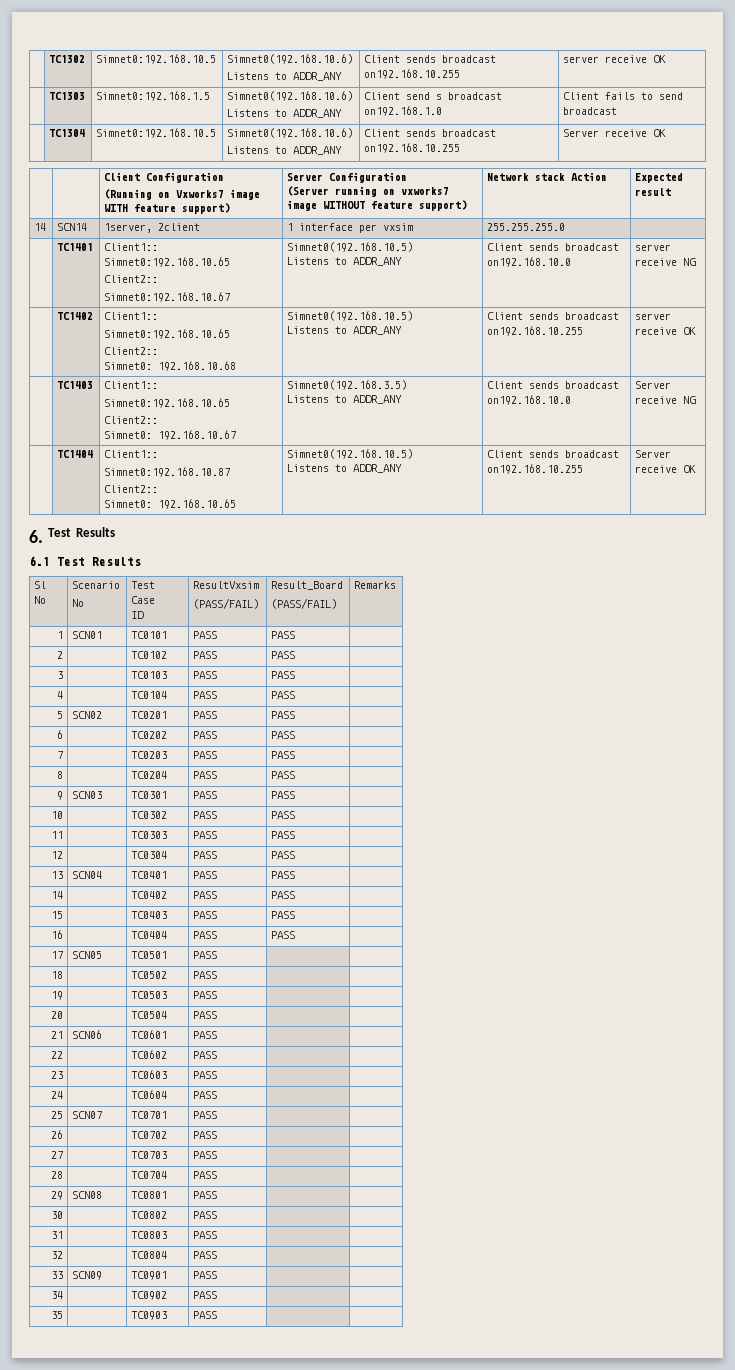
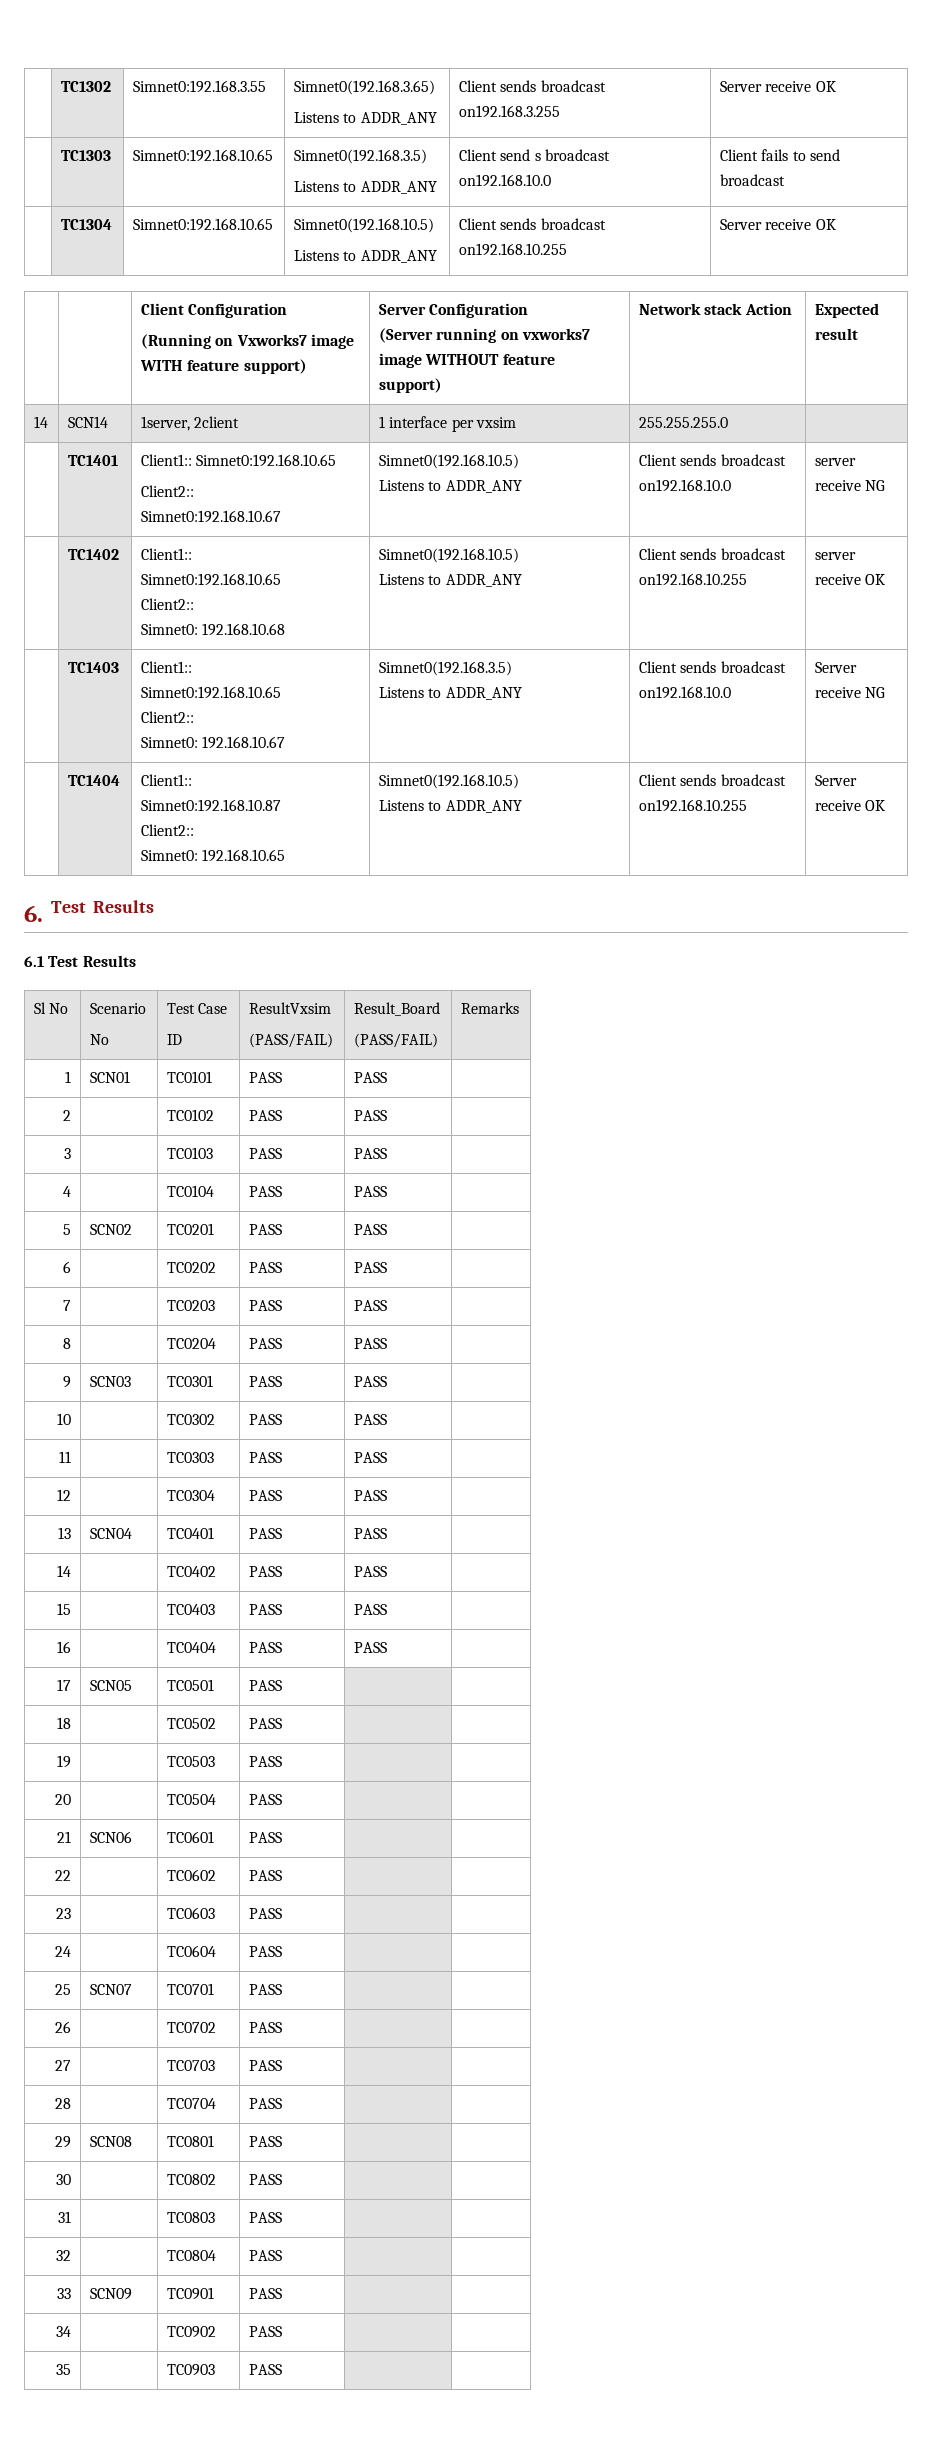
[96,54,217,64] [227,54,354,64] [227,72,343,81] [364,55,497,63] [364,69,461,79] [563,56,600,63] Simnet0:192.168.10.5 | Simnet0(192.168.10.6) // Listens to ADDR_ANY | Client sends broadcast on192.168.10.255 | server -> [132,80,266,93] [293,80,435,95] [293,112,437,125] [458,80,606,92] [458,105,560,118] [719,81,762,92] Simnet0:192.168.3.55 | Simnet0(192.168.3.65) // Listens to ADDR_ANY | Client sends broadcast on192.168.3.255 | Server
[96,91,211,101] [227,91,354,101] Simnet0:192.168.1.5 | Simnet0(192.168.10.6) -> [132,149,273,162] [293,149,427,164] Simnet0:192.168.10.65 | Simnet0(192.168.3.5)
[364,106,443,116] on192.168.1.0 -> [458,174,551,187] on192.168.10.0
[96,128,217,138] [227,128,354,138] Simnet0:192.168.10.5 | Simnet0(192.168.10.6) -> [132,218,273,231] [293,218,434,233] Simnet0:192.168.10.65 | Simnet0(192.168.10.5)

